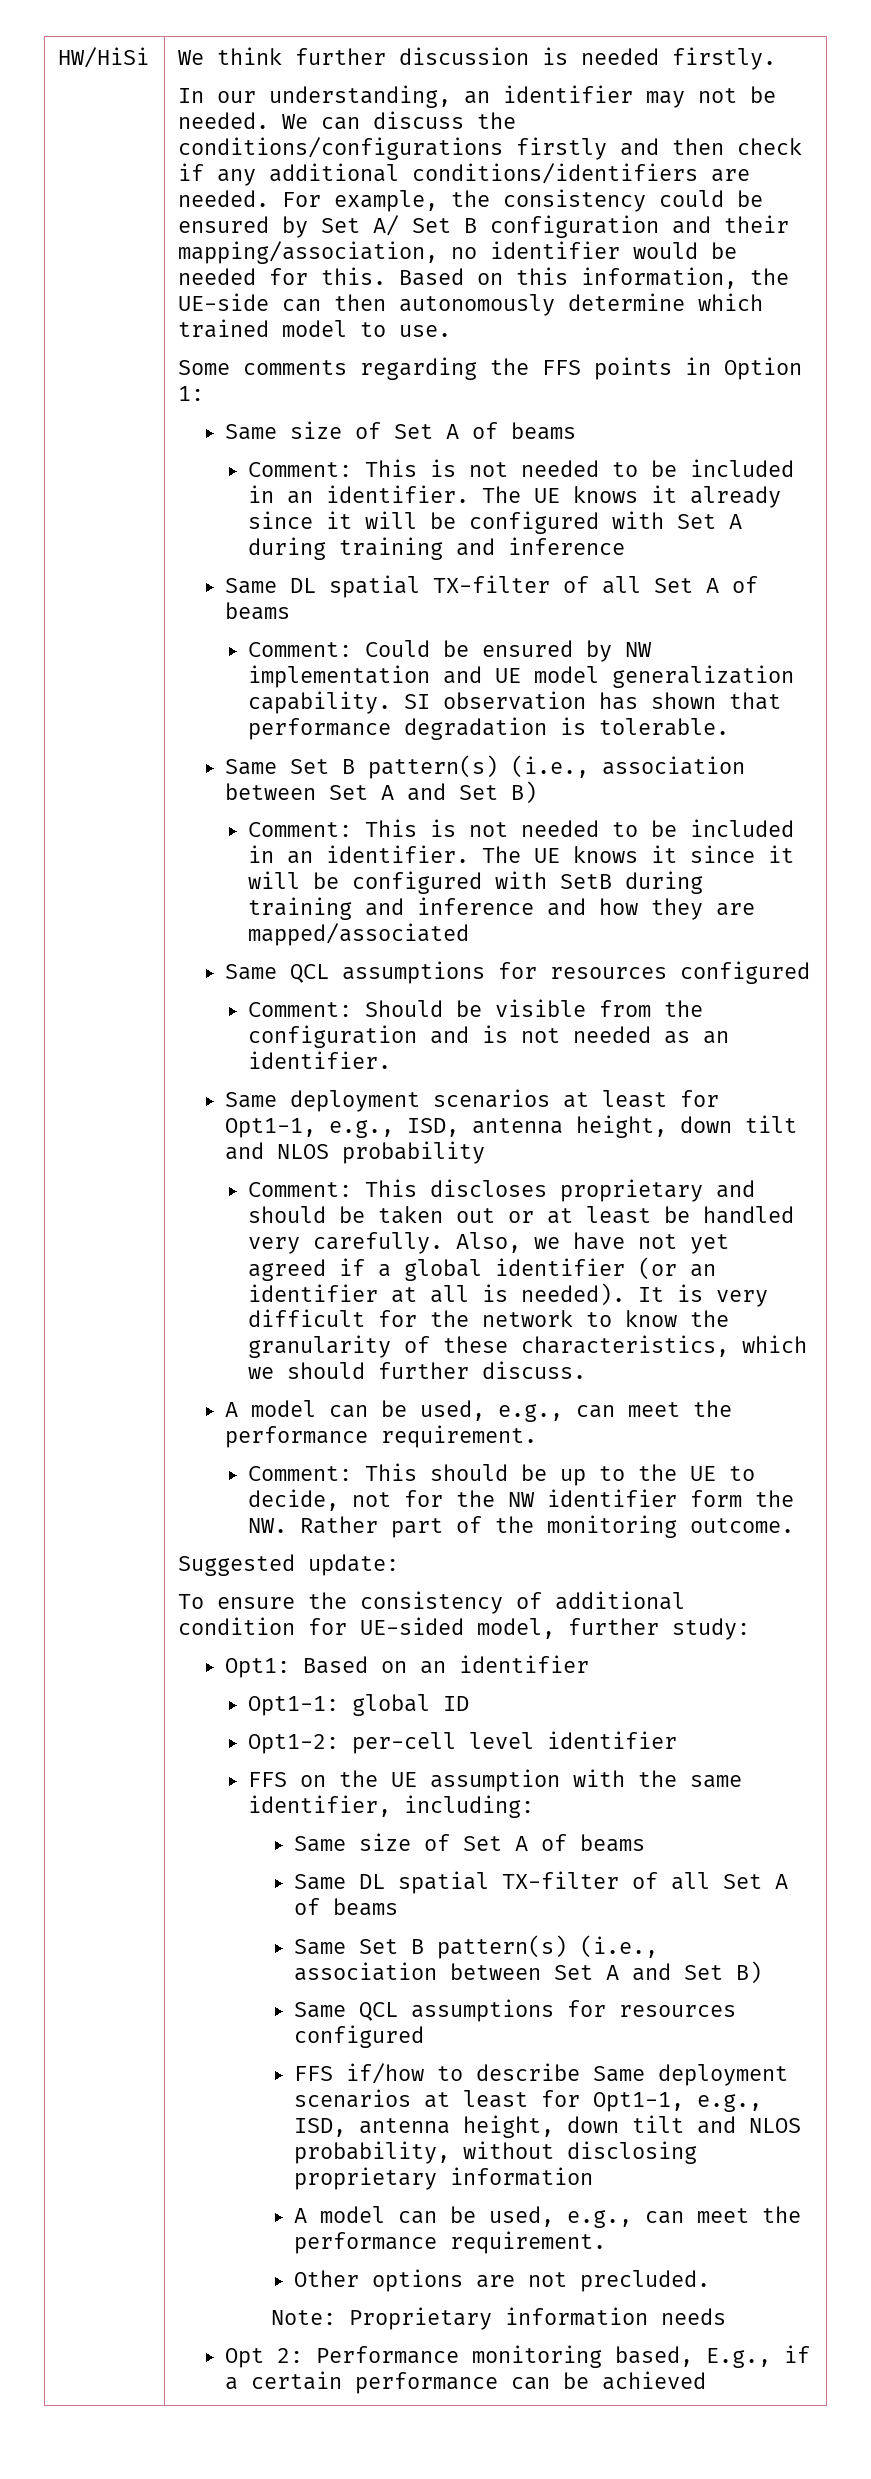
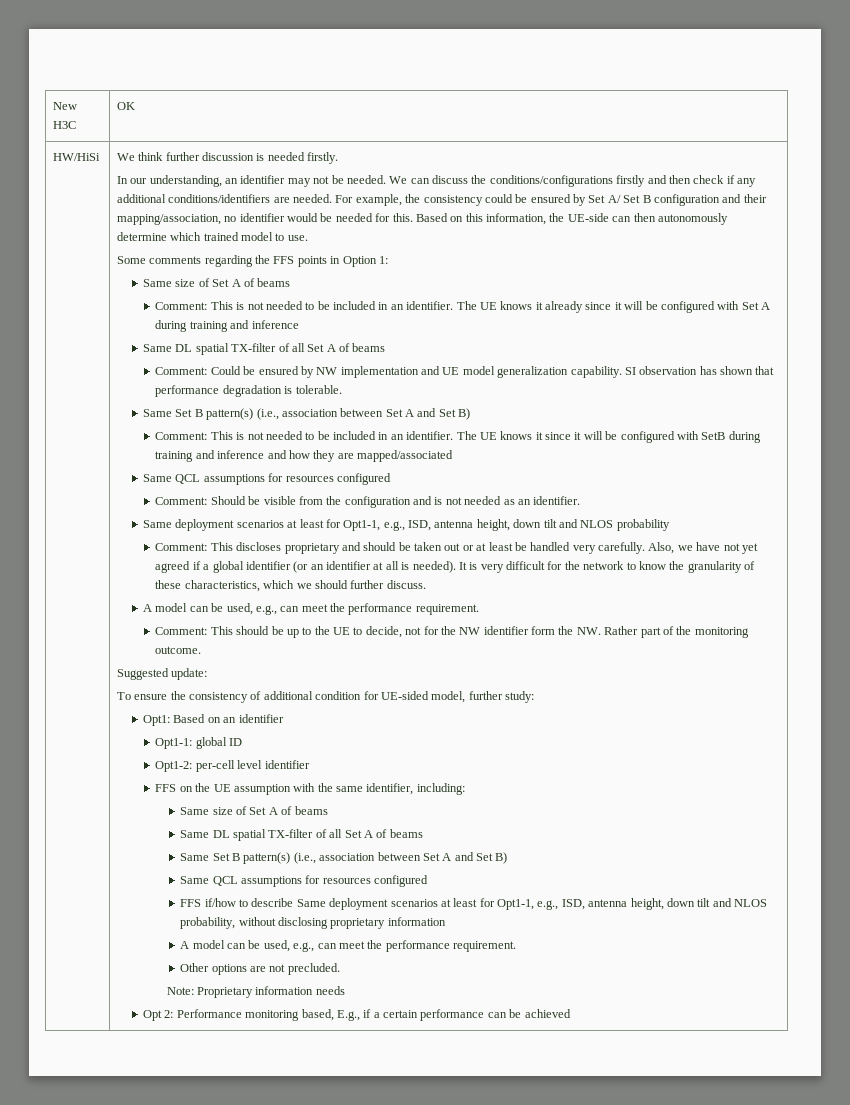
(58, 57) none -> [52,102,77,110] [52,121,76,129] [116,102,135,110] New H3C | OK //

